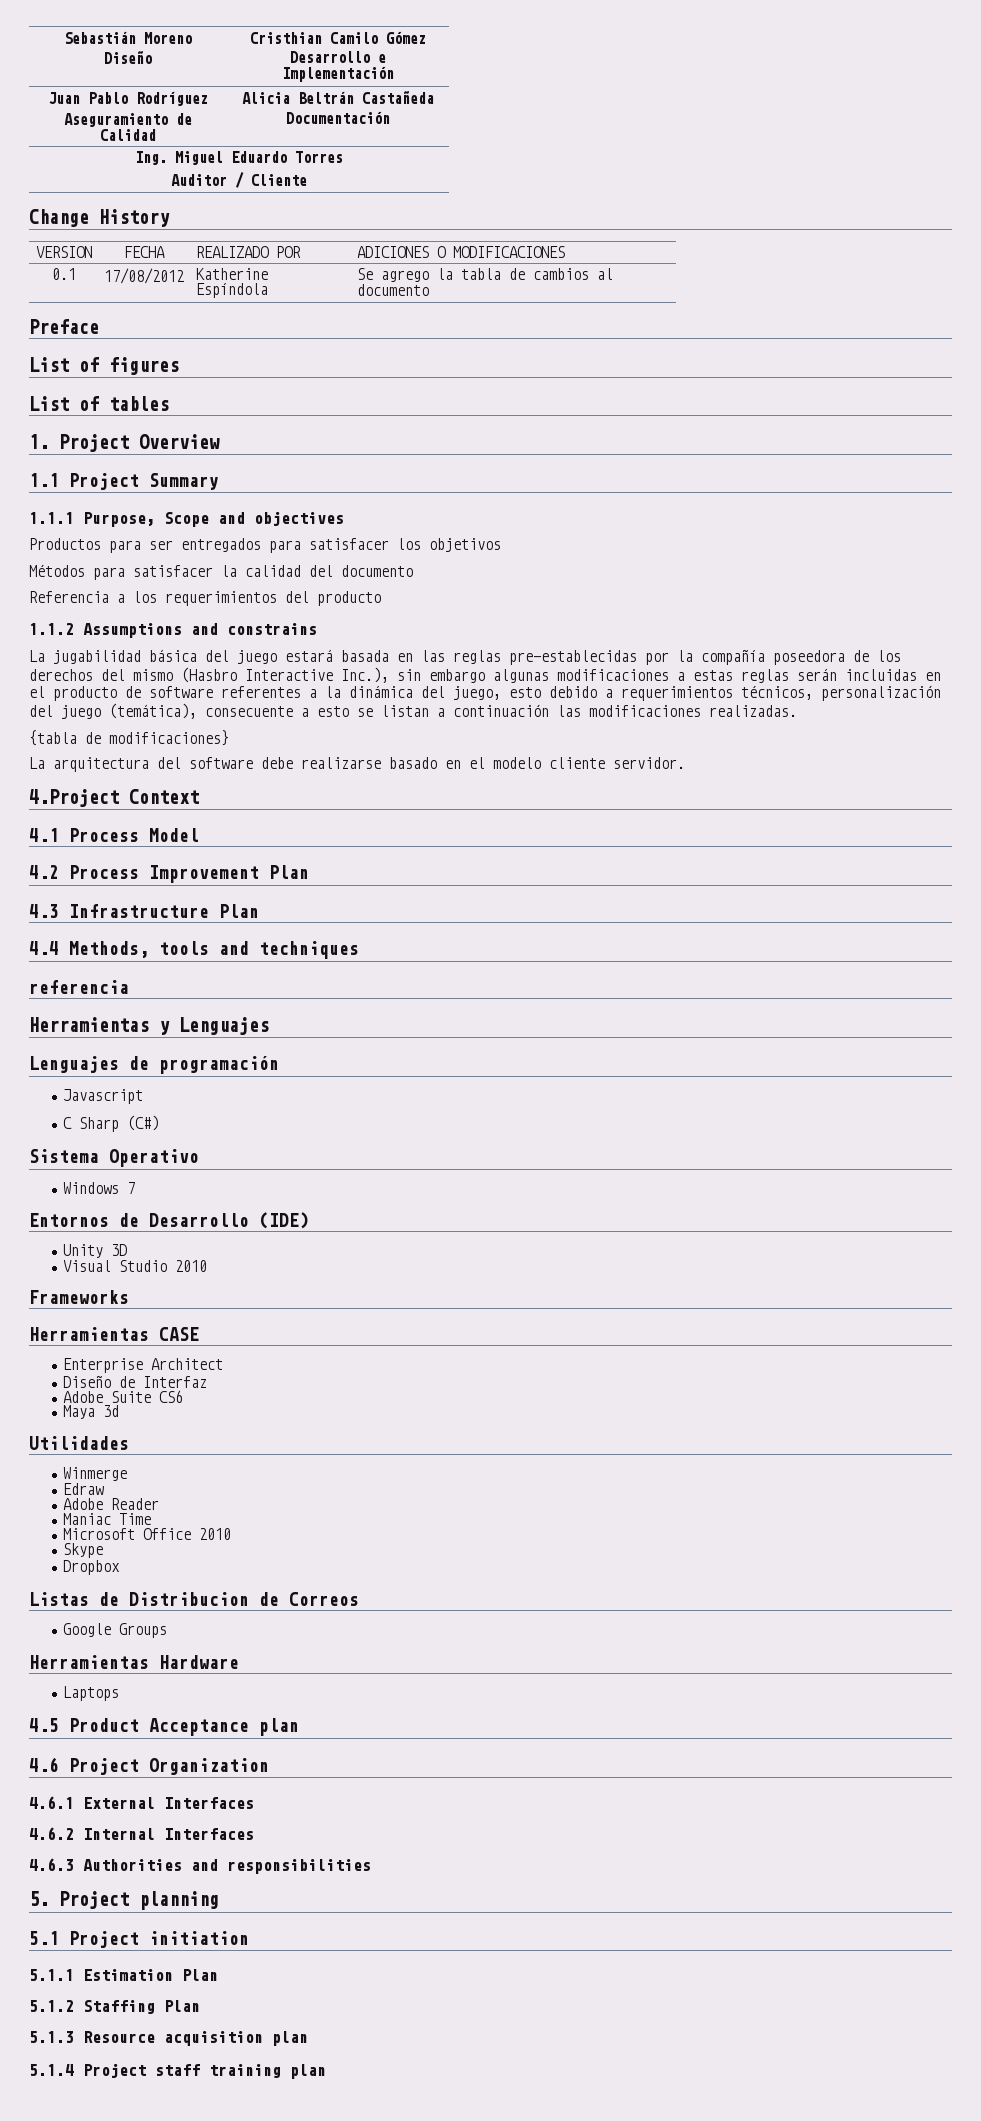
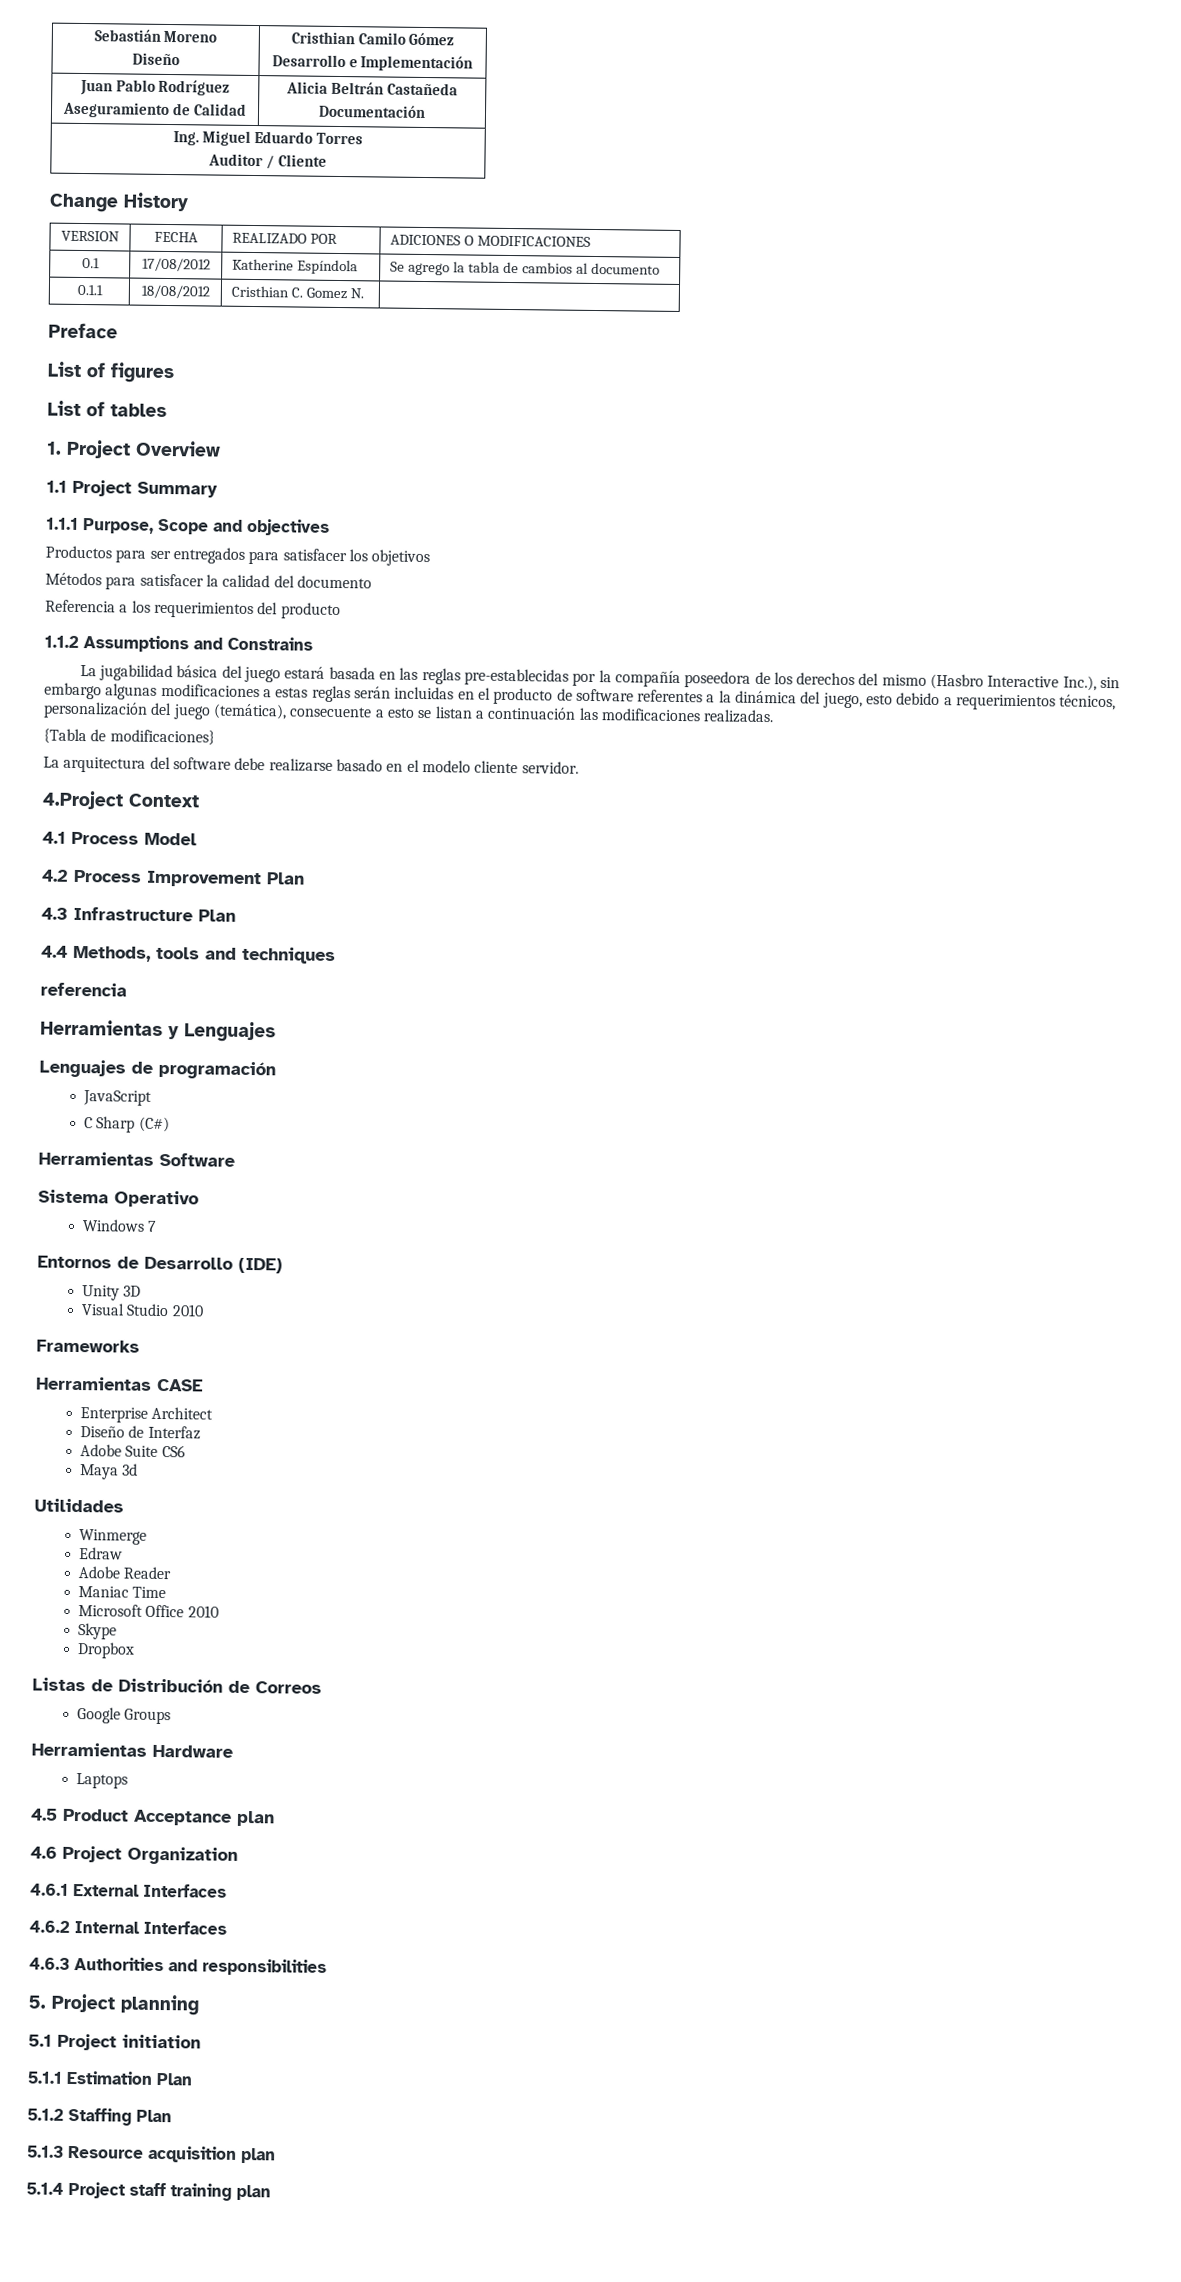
(429, 290) none -> [76,284,103,296] [140,284,210,299] [231,285,365,300] // 0.1.1 | 18/08/2012 | Cristhian C. Gomez N. |
[227,623,317,635] constrains -> [227,636,313,651] Constrains
[29,730,77,746] {tabla -> [43,728,87,744] {Tabla
[62,1089,143,1104] Javascript -> [83,1090,153,1106] JavaScript
(159, 1123) none -> [38,1151,235,1167] // Herramientas Software
[129,1592,249,1606] Distribucion -> [118,1678,223,1693] Distribución

